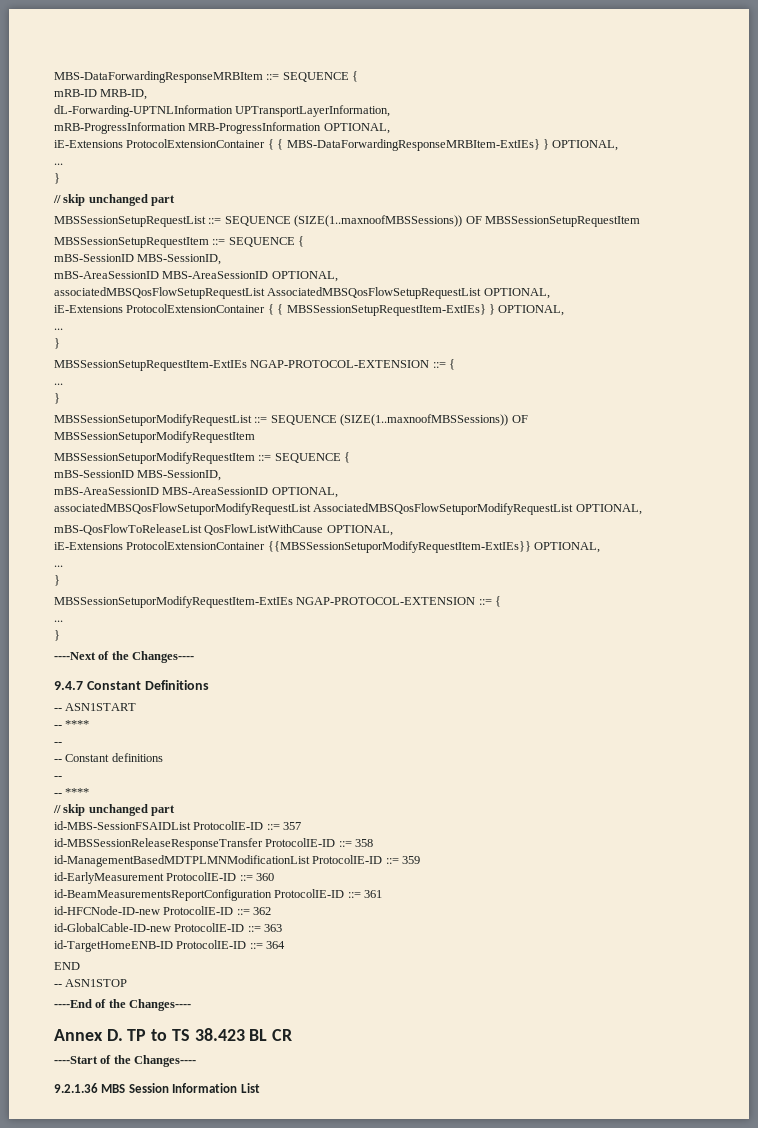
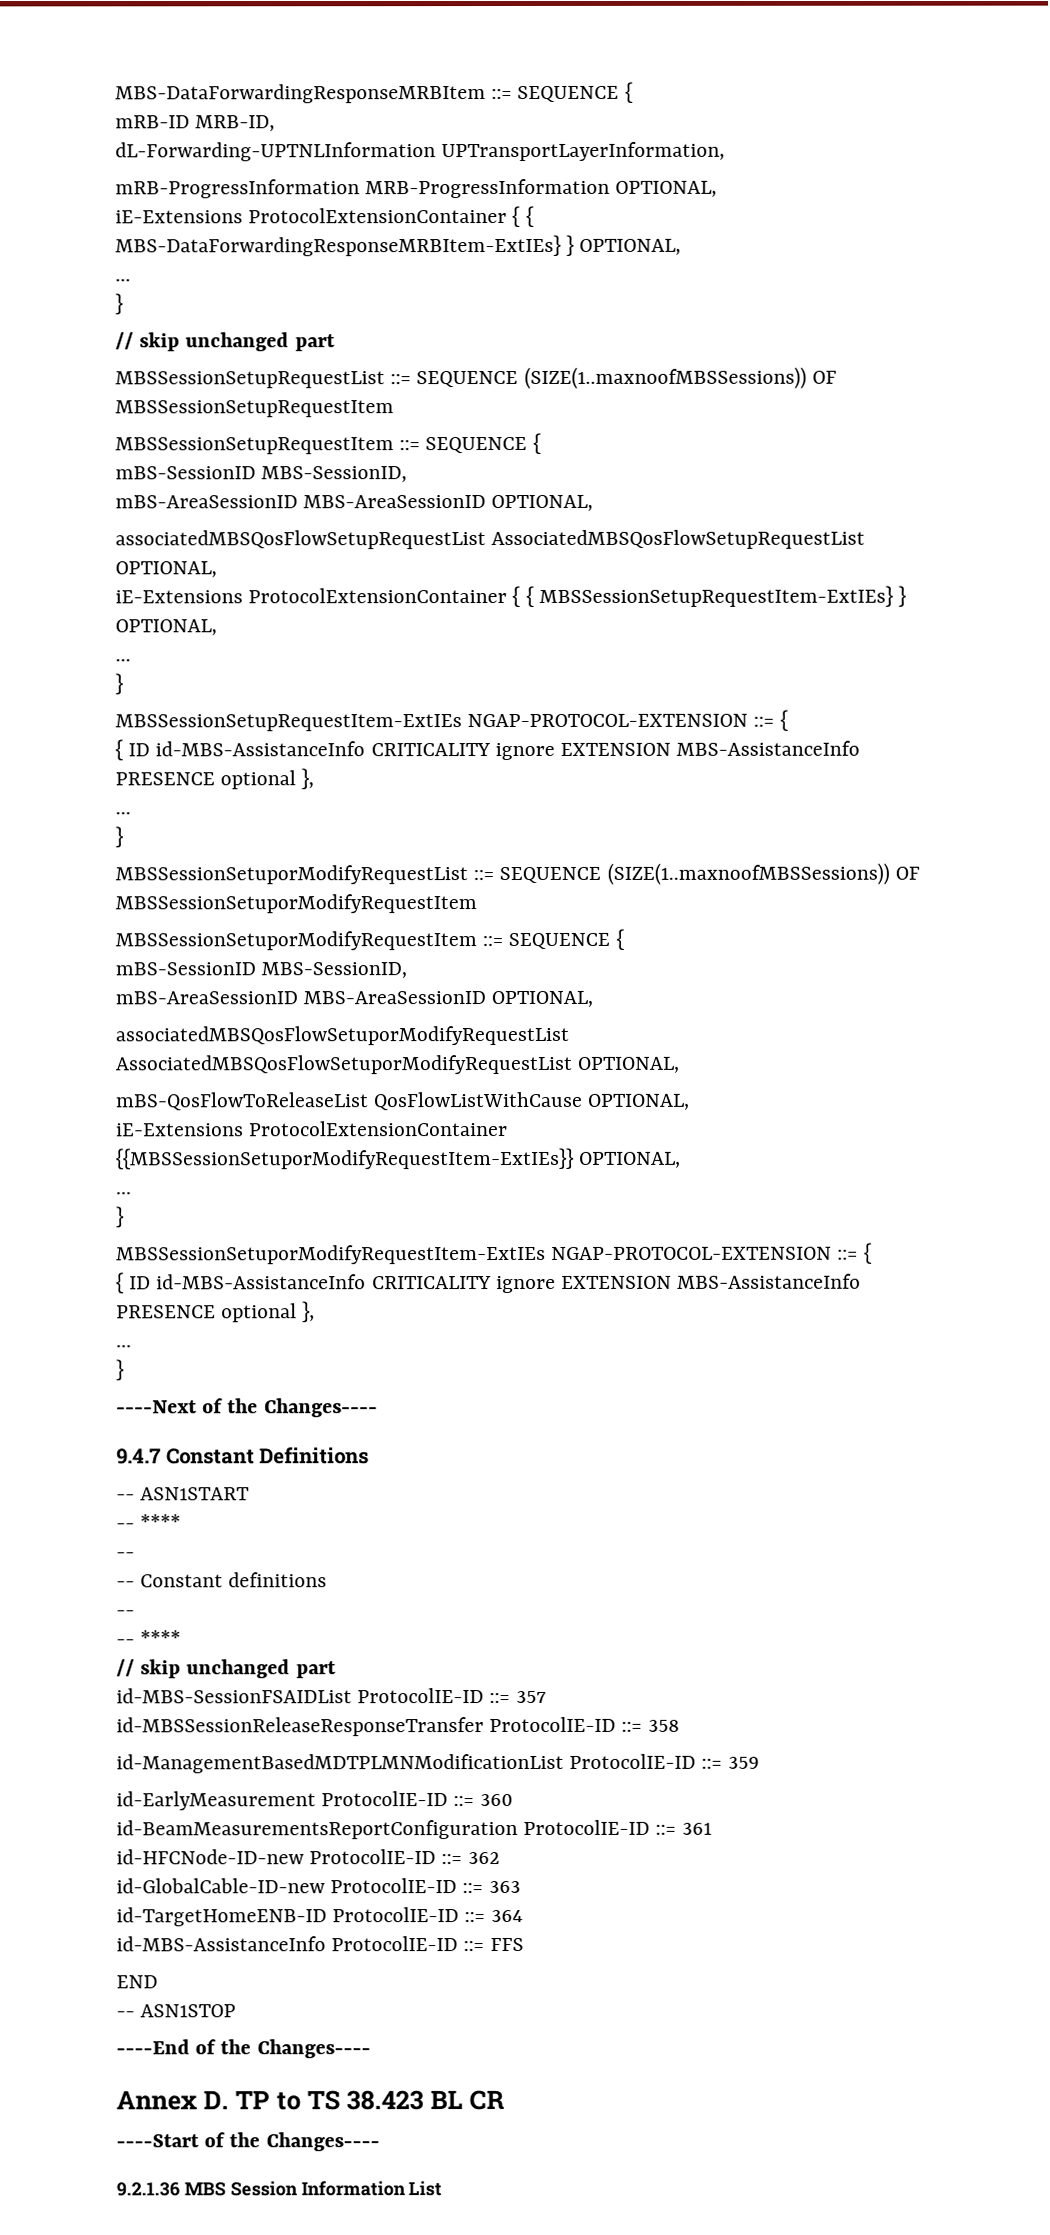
(456, 364) none -> [115,739,861,761] [115,768,315,790] // { ID id-MBS-AssistanceInfo CRITICALITY ignore EXTENSION MBS-AssistanceInfo PRESENCE optional },
(502, 601) none -> [116,1272,862,1294] [116,1301,316,1323] // { ID id-MBS-AssistanceInfo CRITICALITY ignore EXTENSION MBS-AssistanceInfo PRESENCE optional },
(286, 945) none -> [116,1936,524,1952] // id-MBS-AssistanceInfo ProtocolIE-ID ::= FFS

